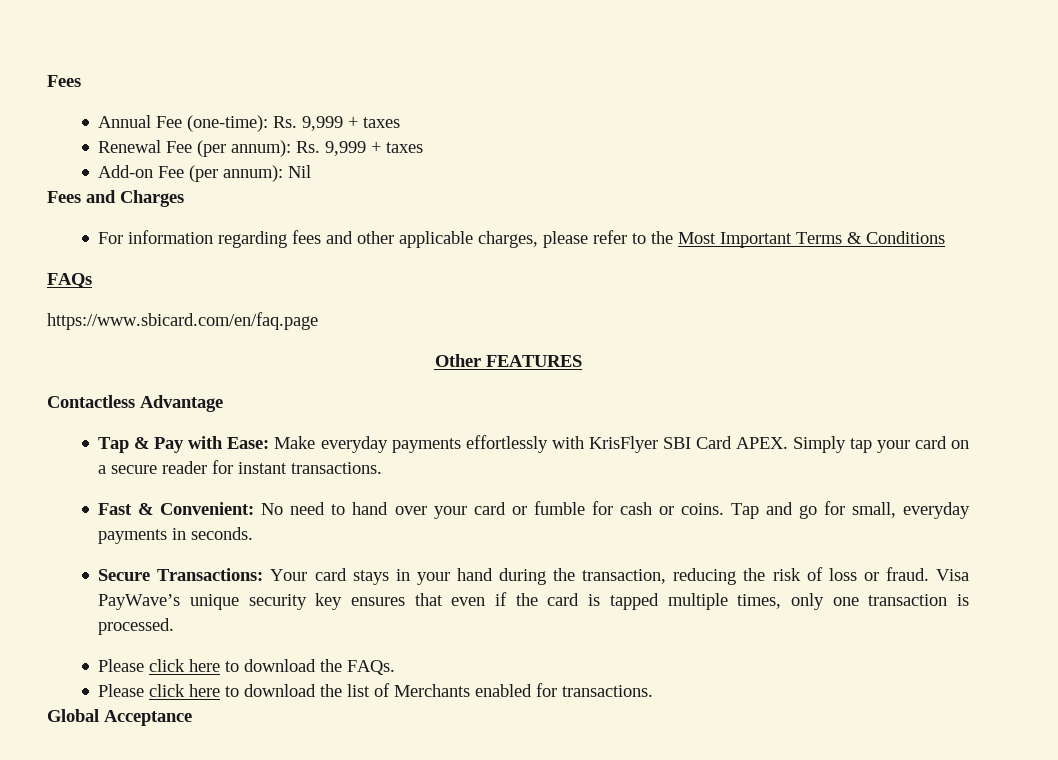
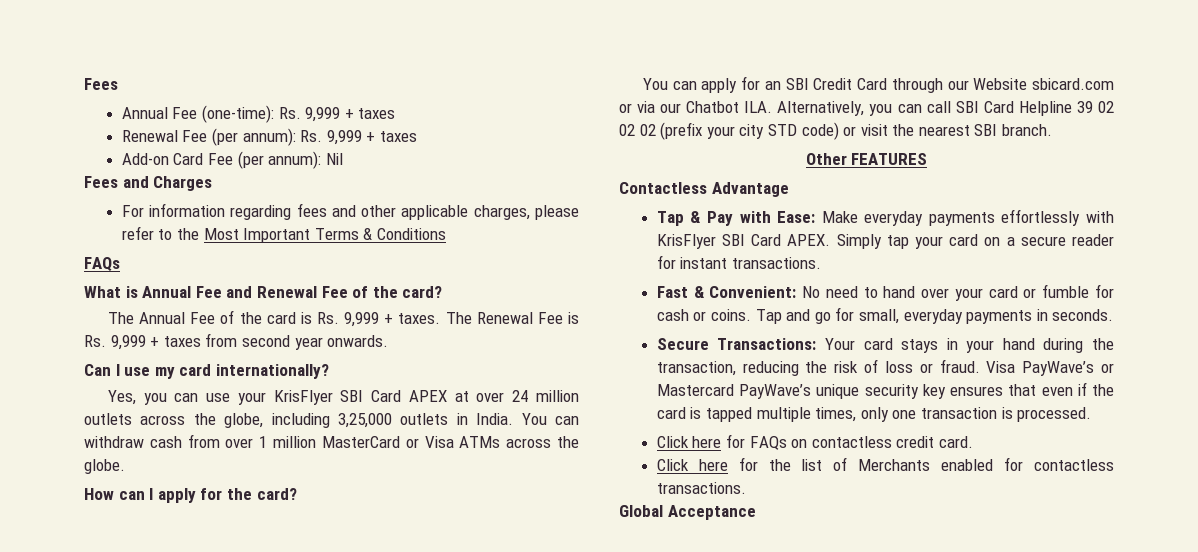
(154, 171) none -> [173,153,204,165] Card
[47,312,318,330] https://www.sbicard.com/en/faq.page -> [84,286,443,298] [107,310,579,327] [84,333,389,350] [84,364,329,379] [107,390,579,405] [84,413,579,428] [84,434,579,448] [84,459,125,474] [84,488,297,503] [642,76,1114,93] [619,101,1114,116] [619,122,1053,140] What is Annual Fee and Renewal Fee of the card? // The Annual Fee of the card is Rs. 9,999 + taxes. The Renewal Fee is Rs. 9,999 + taxes from second year onwards. // Can I use my card internationally? // Yes, you can use your KrisFlyer SBI Card APEX at over 24 million outlets across the globe, including 3,25,000 outlets in India. You can withdraw cash from over 1 million MasterCard or Visa ATMs across the globe. // How can I apply for the card? // You can apply for an SBI Credit Card through our Website sbicard.com or via our Chatbot ILA. Alternatively, you can call SBI Card Helpline 39 02 02 02 (prefix your city STD code) or visit the nearest SBI branch.
(181, 602) none -> [1101,363,1114,373] [656,384,812,399] or Mastercard PayWave’s
[98,659,396,675] [98,684,317,697] Please click here to download the FAQs. // Please click here to download -> [656,434,973,450] [656,457,758,471] Click here for FAQs on contactless credit card. // Click here for
(558, 690) none -> [1034,459,1114,471] contactless

